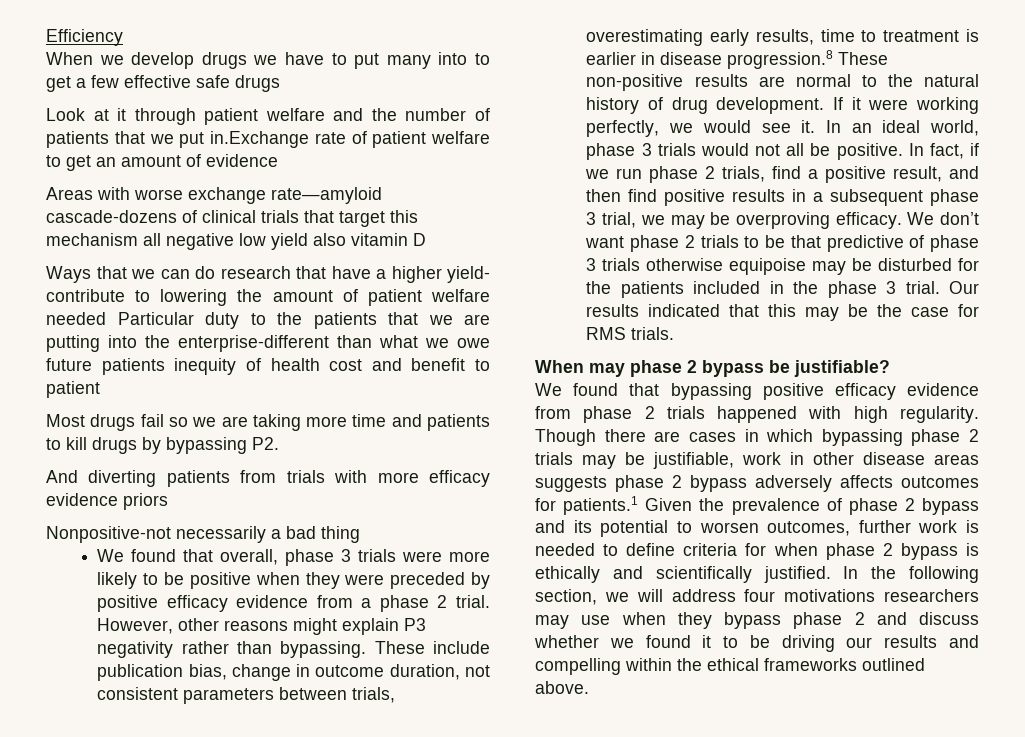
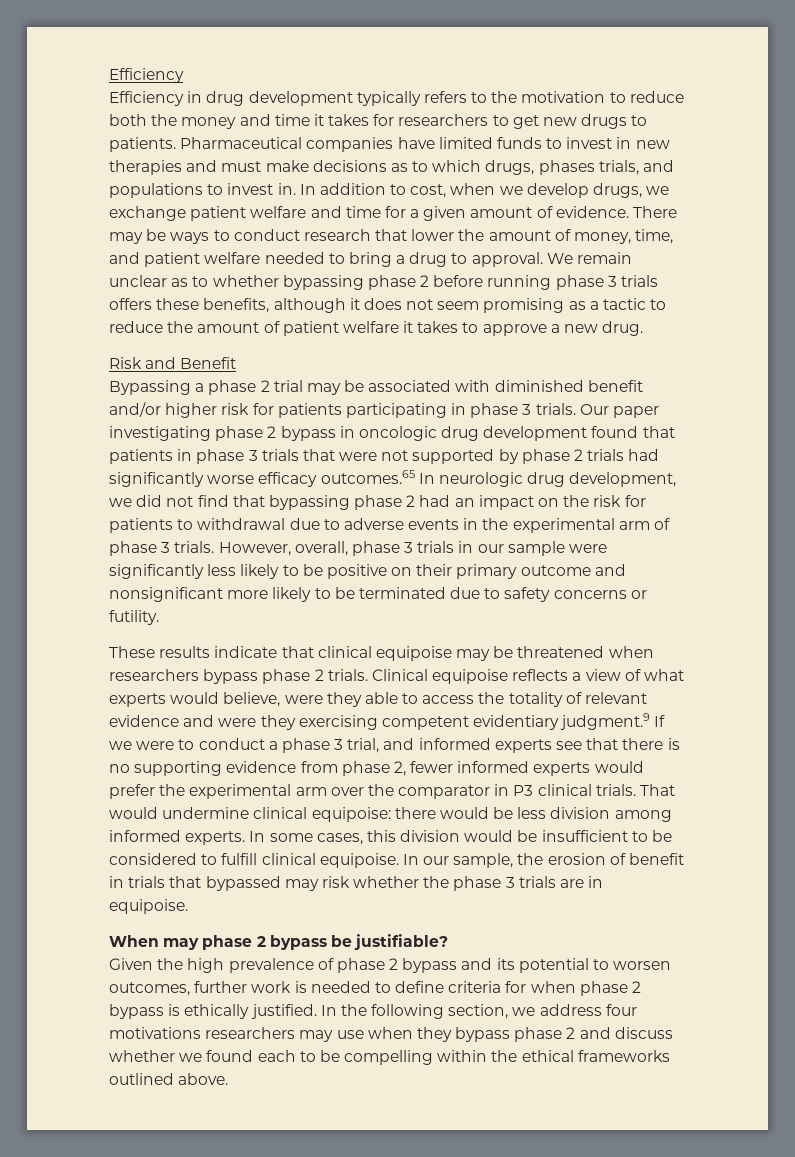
[46,52,491,69] [46,75,280,92] [46,108,490,125] [46,131,490,148] [46,154,278,171] [46,187,382,204] [46,210,418,227] [46,233,426,250] [46,266,490,283] [46,289,228,306] When we develop drugs we have to put many into to get a few effective safe drugs // Look at it through patient welfare and the number of patients that we put in.Exchange rate of patient welfare to get an amount of evidence // Areas with worse exchange rate—amyloid cascade-dozens of clinical trials that target this mechanism all negative low yield also vitamin D // Ways that we can do research that have a higher yield- contribute to lowering -> [109,91,684,106] [109,114,648,129] [109,137,670,152] [109,160,675,175] [109,183,670,198] [109,206,678,221] [109,229,674,244] [109,252,633,267] [109,275,659,290] [109,298,667,313] [109,321,163,333] Efficiency in drug development typically refers to the motivation to reduce both the money and time it takes for researchers to get new drugs to patients. Pharmaceutical companies have limited funds to invest in new therapies and must make decisions as to which drugs, phases trials, and populations to invest in. In addition to cost, when we develop drugs, we exchange patient welfare and time for a given amount of evidence. There may be ways to conduct research that lower the amount of money, time, and patient welfare needed to bring a drug to approval. We remain unclear as to whether bypassing phase 2 before running phase 3 trials offers these benefits, although it does not seem promising as a tactic to reduce
[46,312,490,329] [46,335,490,352] [46,358,490,375] [46,381,100,398] [46,414,491,431] [46,437,279,454] [46,470,490,487] [46,493,168,510] [46,526,360,543] [97,549,490,566] [97,572,490,589] [97,595,491,612] [97,618,427,635] [97,641,490,658] [97,664,490,681] [97,687,396,704] [586,29,979,46] [586,50,889,69] [586,74,979,91] [586,97,979,114] [586,120,979,137] [586,143,979,160] [585,166,979,183] [586,189,979,206] [586,212,979,229] [585,235,979,252] [586,258,979,275] [586,281,979,298] [586,304,979,321] [586,327,675,340] needed Particular duty to the patients that we are putting into the enterprise-different than what we owe future patients inequity of health cost and benefit to patient // Most drugs fail so we are taking more time and patients to kill drugs by bypassing P2. // And diverting patients from trials with more efficacy evidence priors // Nonpositive-not necessarily a bad thing // We found that overall, phase 3 trials were more likely to be positive when they were preceded by positive efficacy evidence from a phase 2 trial. However, other reasons might explain P3 negativity rather than bypassing. These include publication bias, change in outcome duration, not consistent parameters between trials, overestimating early results, time to treatment is earlier in disease progression.8 These non-positive results are normal to the natural history of drug development. If it were working perfectly, we would see it. In an ideal world, phase 3 trials would not all be positive. In fact, if we run phase 2 trials, find a positive result, and then find positive results in a subsequent phase 3 trial, we may be overproving efficacy. We don’t want phase 2 trials to be that predictive of phase 3 trials otherwise equipoise may be disturbed for the patients included in the phase 3 trial. Our results indicated that this may be the case for RMS trials. -> [403,321,644,336] [109,357,237,369] [109,380,643,395] [109,402,660,418] [109,426,675,441] [109,449,660,464] [109,470,677,487] [109,495,646,510] [109,518,671,533] [109,541,608,556] [109,564,626,579] [109,587,647,602] [109,610,159,625] [109,646,654,661] [109,669,685,684] [109,692,648,707] [109,713,666,730] [109,738,680,753] [109,761,644,776] [109,784,676,799] [109,807,672,822] [109,830,673,845] [109,853,685,868] [109,876,604,891] [109,899,188,914] it takes to approve a new drug. // Risk and Benefit // Bypassing a phase 2 trial may be associated with diminished benefit and/or higher risk for patients participating in phase 3 trials. Our paper investigating phase 2 bypass in oncologic drug development found that patients in phase 3 trials that were not supported by phase 2 trials had significantly worse efficacy outcomes.65 In neurologic drug development, we did not find that bypassing phase 2 had an impact on the risk for patients to withdrawal due to adverse events in the experimental arm of phase 3 trials. However, overall, phase 3 trials in our sample were significantly less likely to be positive on their primary outcome and nonsignificant more likely to be terminated due to safety concerns or futility. // These results indicate that clinical equipoise may be threatened when researchers bypass phase 2 trials. Clinical equipoise reflects a view of what experts would believe, were they able to access the totality of relevant evidence and were they exercising competent evidentiary judgment.9 If we were to conduct a phase 3 trial, and informed experts see that there is no supporting evidence from phase 2, fewer informed experts would prefer the experimental arm over the comparator in P3 clinical trials. That would undermine clinical equipoise: there would be less division among informed experts. In some cases, this division would be insufficient to be considered to fulfill clinical equipoise. In our sample, the erosion of benefit in trials that bypassed may risk whether the phase 3 trials are in equipoise.
[535,383,979,400] [535,406,979,423] [535,429,979,446] [535,452,979,469] [535,475,979,492] [535,496,639,515] We found that bypassing positive efficacy evidence from phase 2 trials happened with high regularity. Though there are cases in which bypassing phase 2 trials may be justifiable, work in other disease areas suggests phase 2 bypass adversely affects outcomes for patients.1 -> (449, 942) none
(725, 504) none -> [187,958,225,973] high
[612,566,752,583] and scientifically -> (250, 1011) none
[636,589,663,602] will -> (536, 1011) none
[702,635,979,652] it to be driving our results and -> [257,1050,340,1062] each to be

